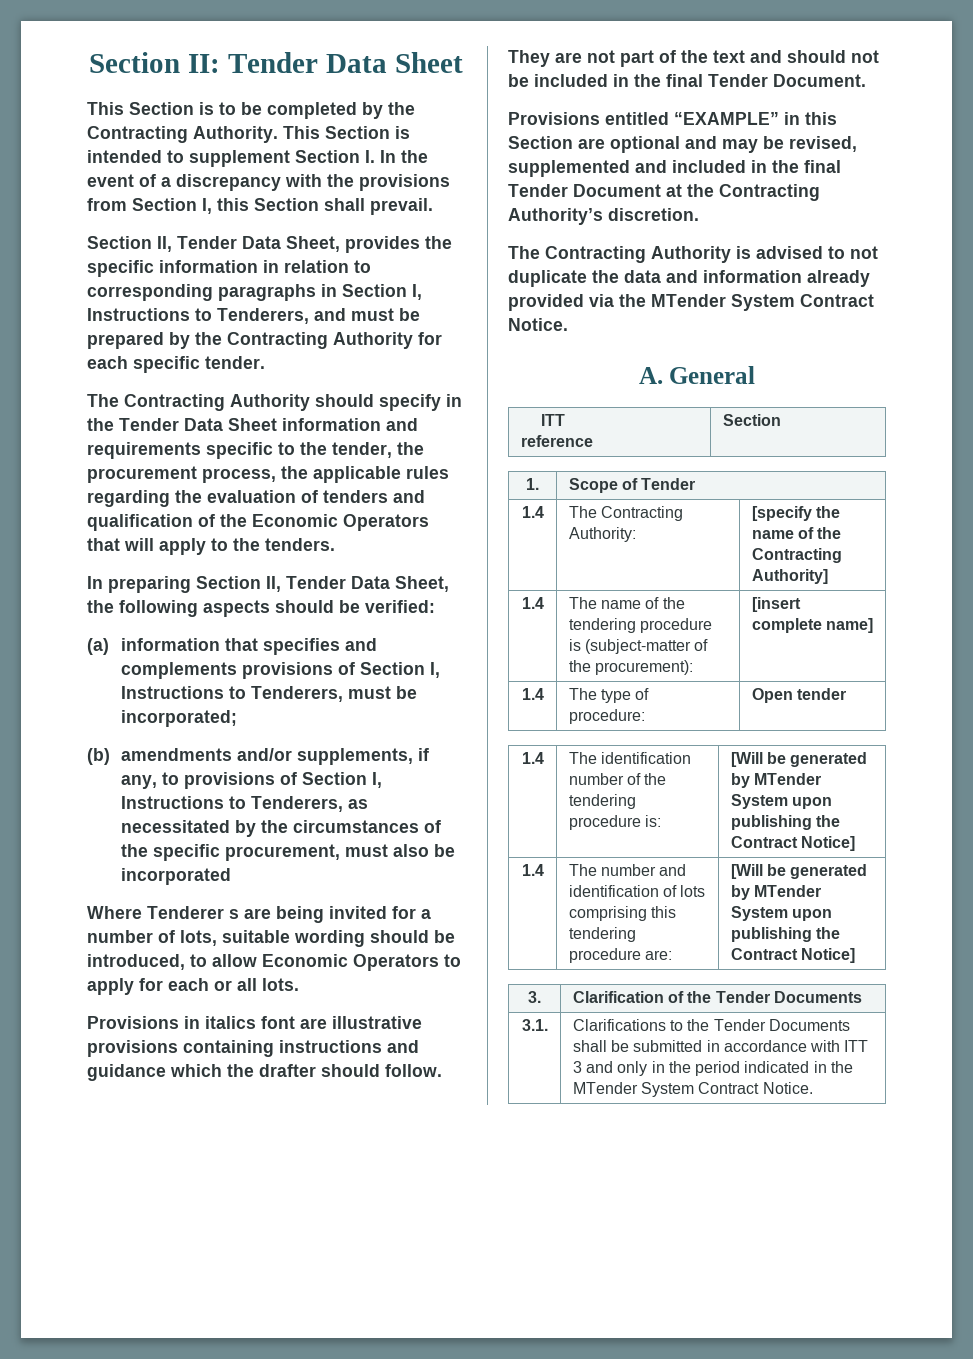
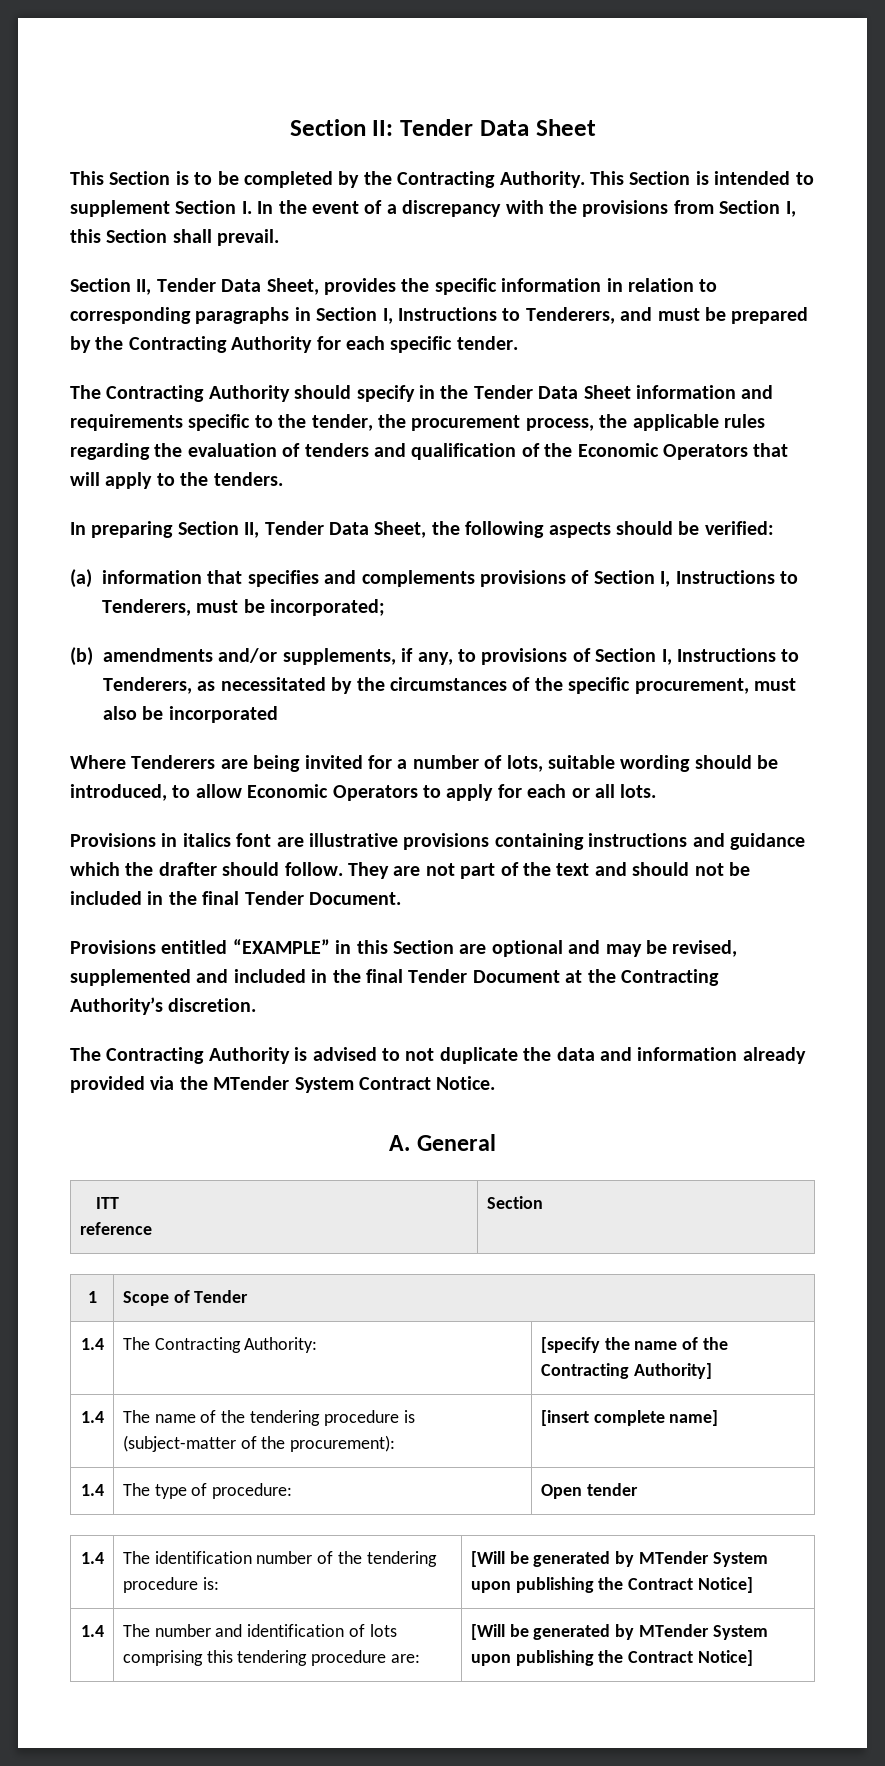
[147,906,239,919] Tenderer s -> [131,755,216,769] Tenderers
[526,478,539,490] 1. -> [87,1291,97,1303] 1
[528,991,541,1003] [572,991,862,1003] [521,1019,548,1031] [572,1019,850,1031] [572,1040,869,1052] [572,1061,854,1076] [572,1082,813,1097] // 3. | Clarification of the Tender Documents // 3.1. | Clarifications to the Tender Documents shall be submitted in accordance with ITT 3 and only in the period indicated in the MTender System Contract Notice. -> (754, 1658) none

